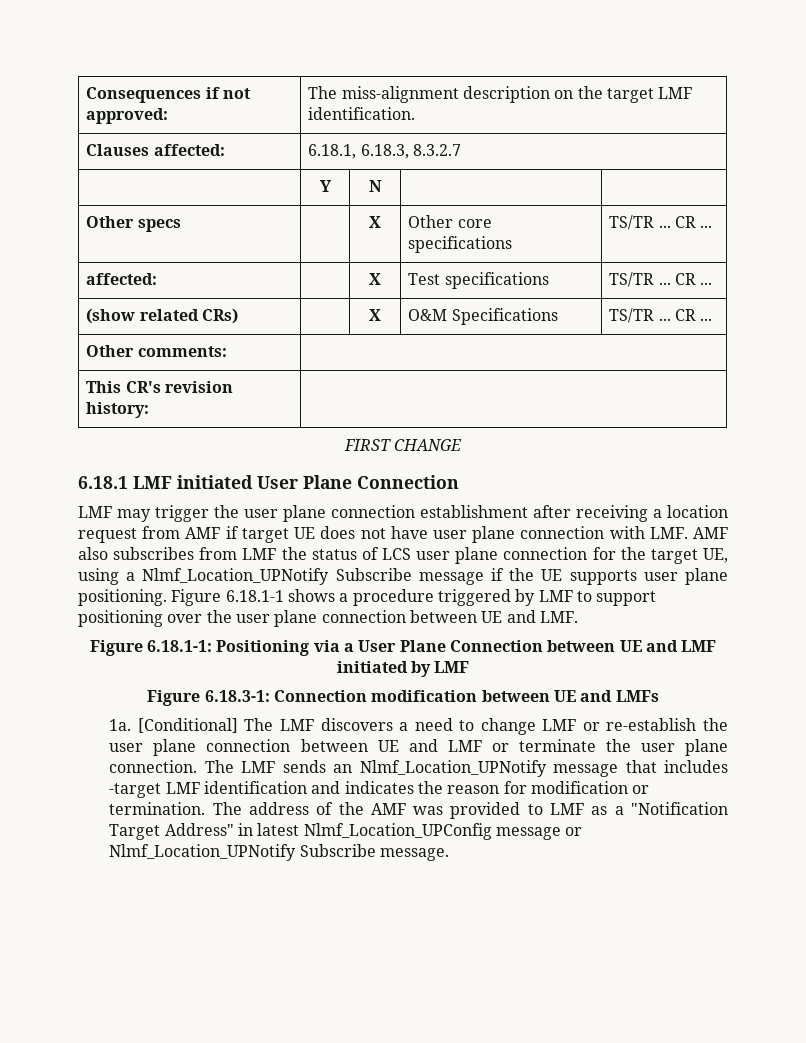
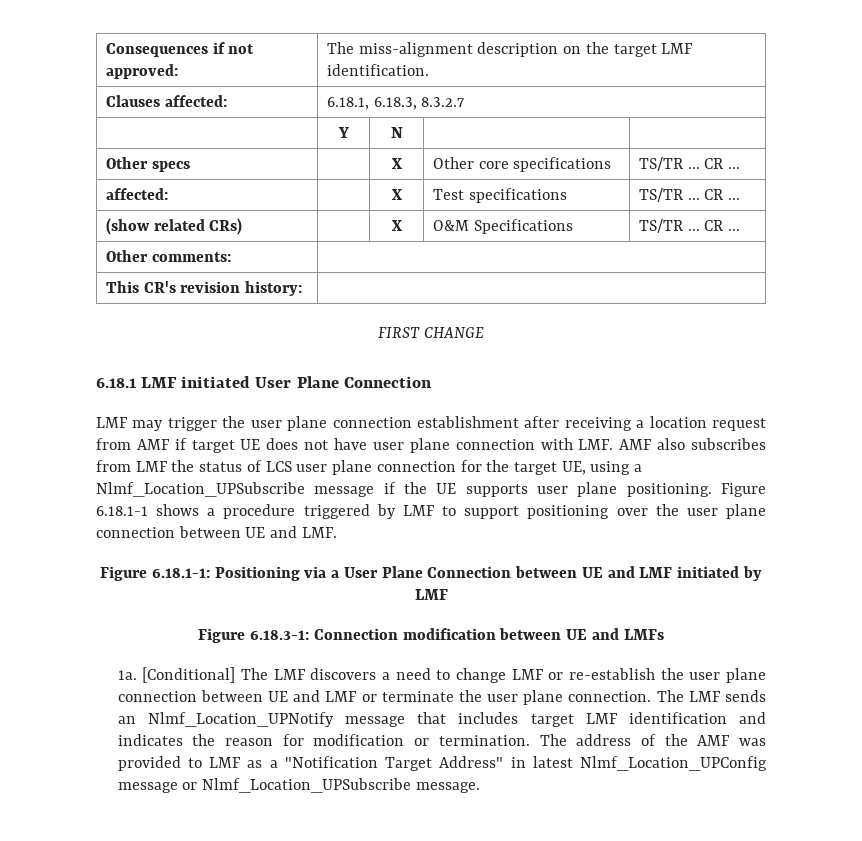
[142,568,412,585] Nlmf_Location_UPNotify Subscribe -> [96,482,305,497] Nlmf_Location_UPSubscribe
[109,783,162,798] -target -> [530,714,574,727] target
[109,844,376,861] Nlmf_Location_UPNotify Subscribe -> [202,778,412,793] Nlmf_Location_UPSubscribe

